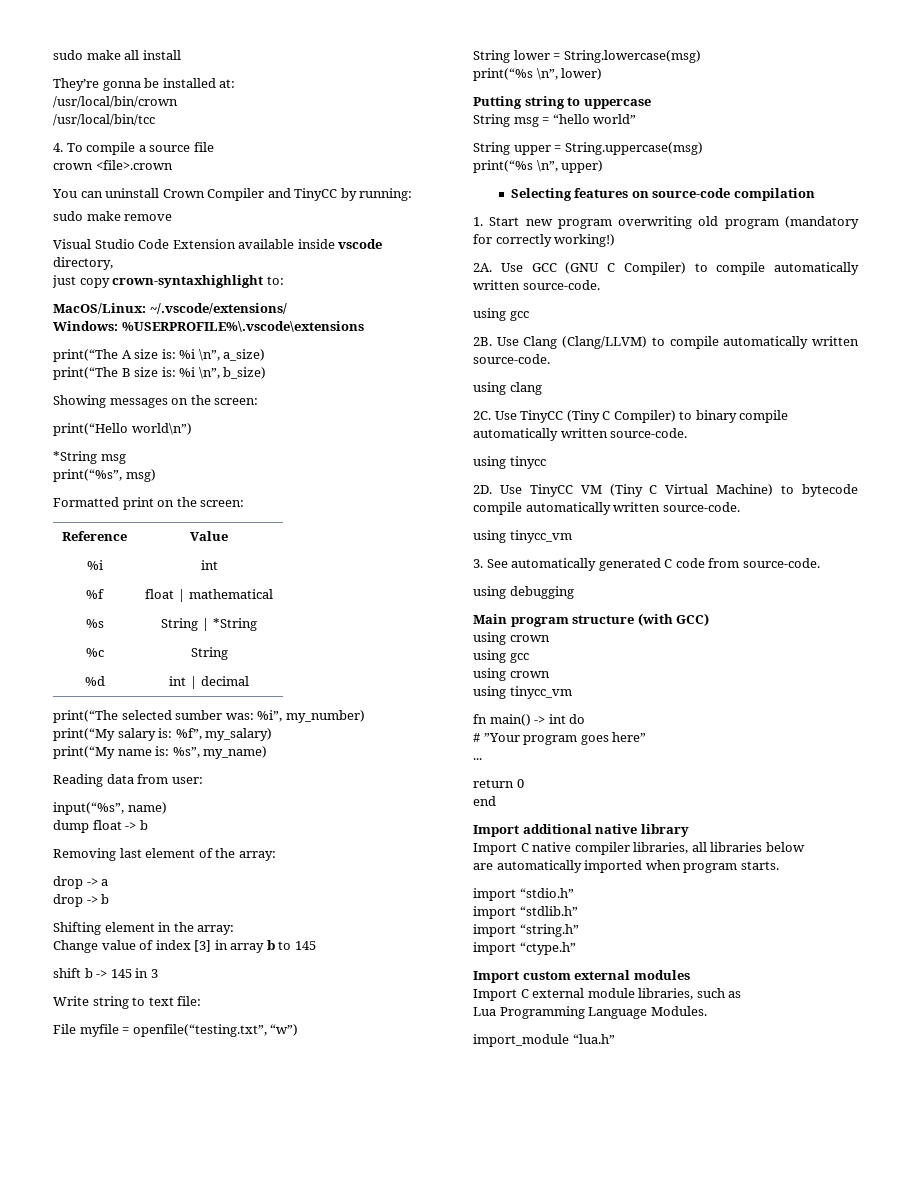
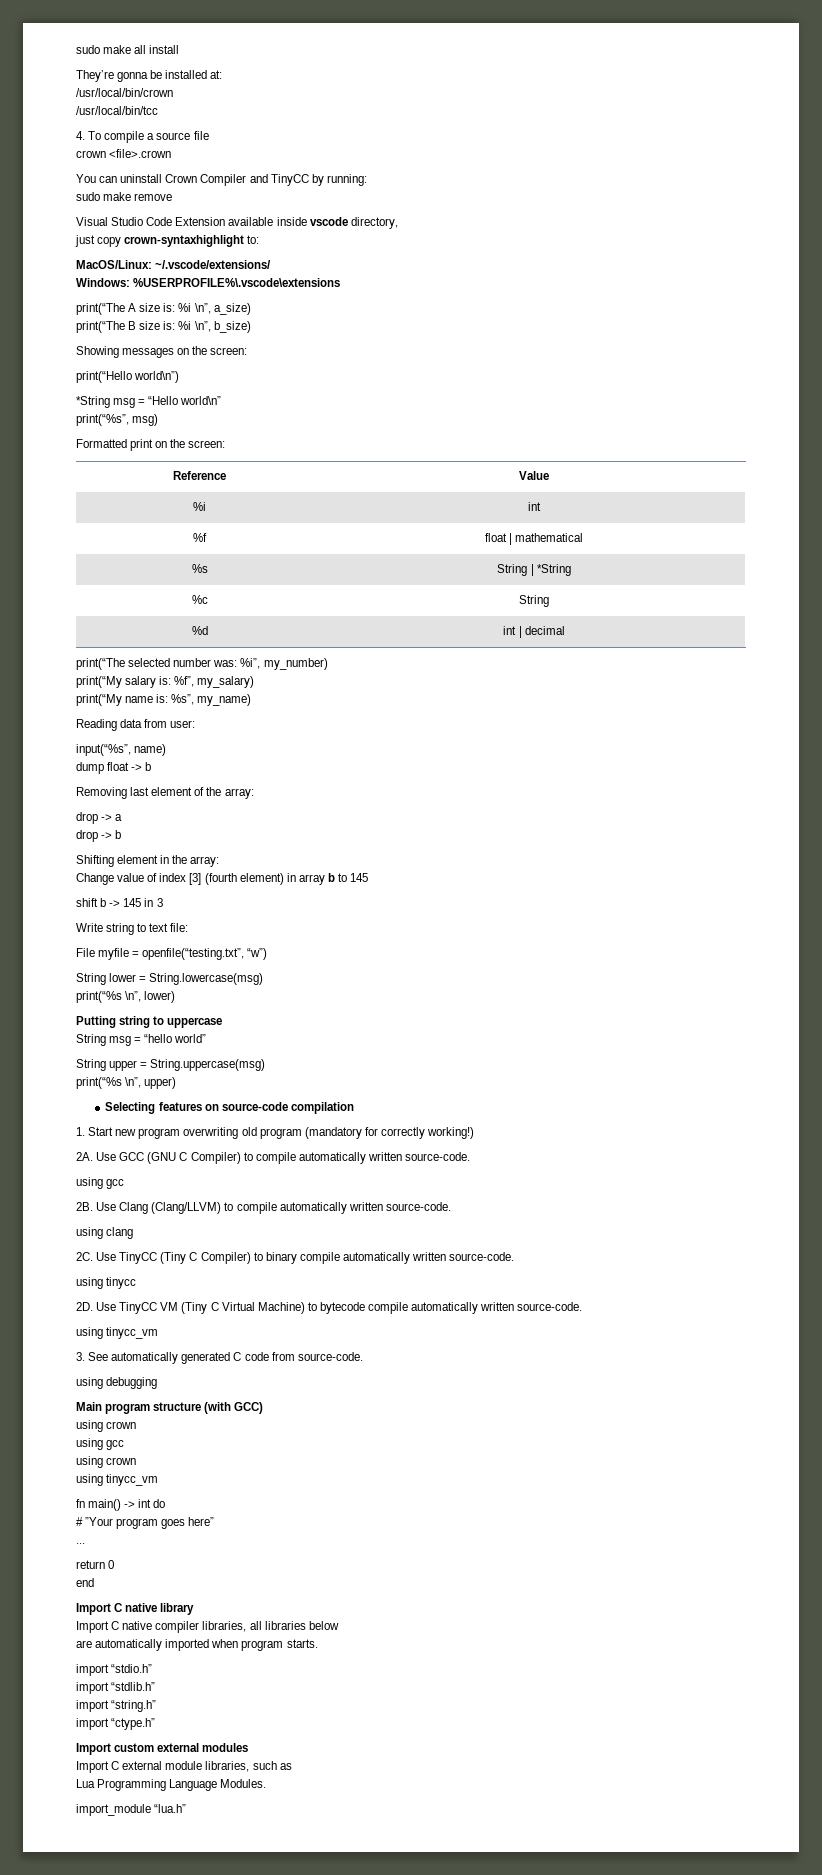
(126, 459) none -> [138,396,222,405] = “Hello world\n”
[175,710,223,720] sumber -> [173,658,212,667] number
(212, 946) none -> [204,873,284,885] (fourth element)
[522,824,592,834] additional -> [114,1603,123,1612] C

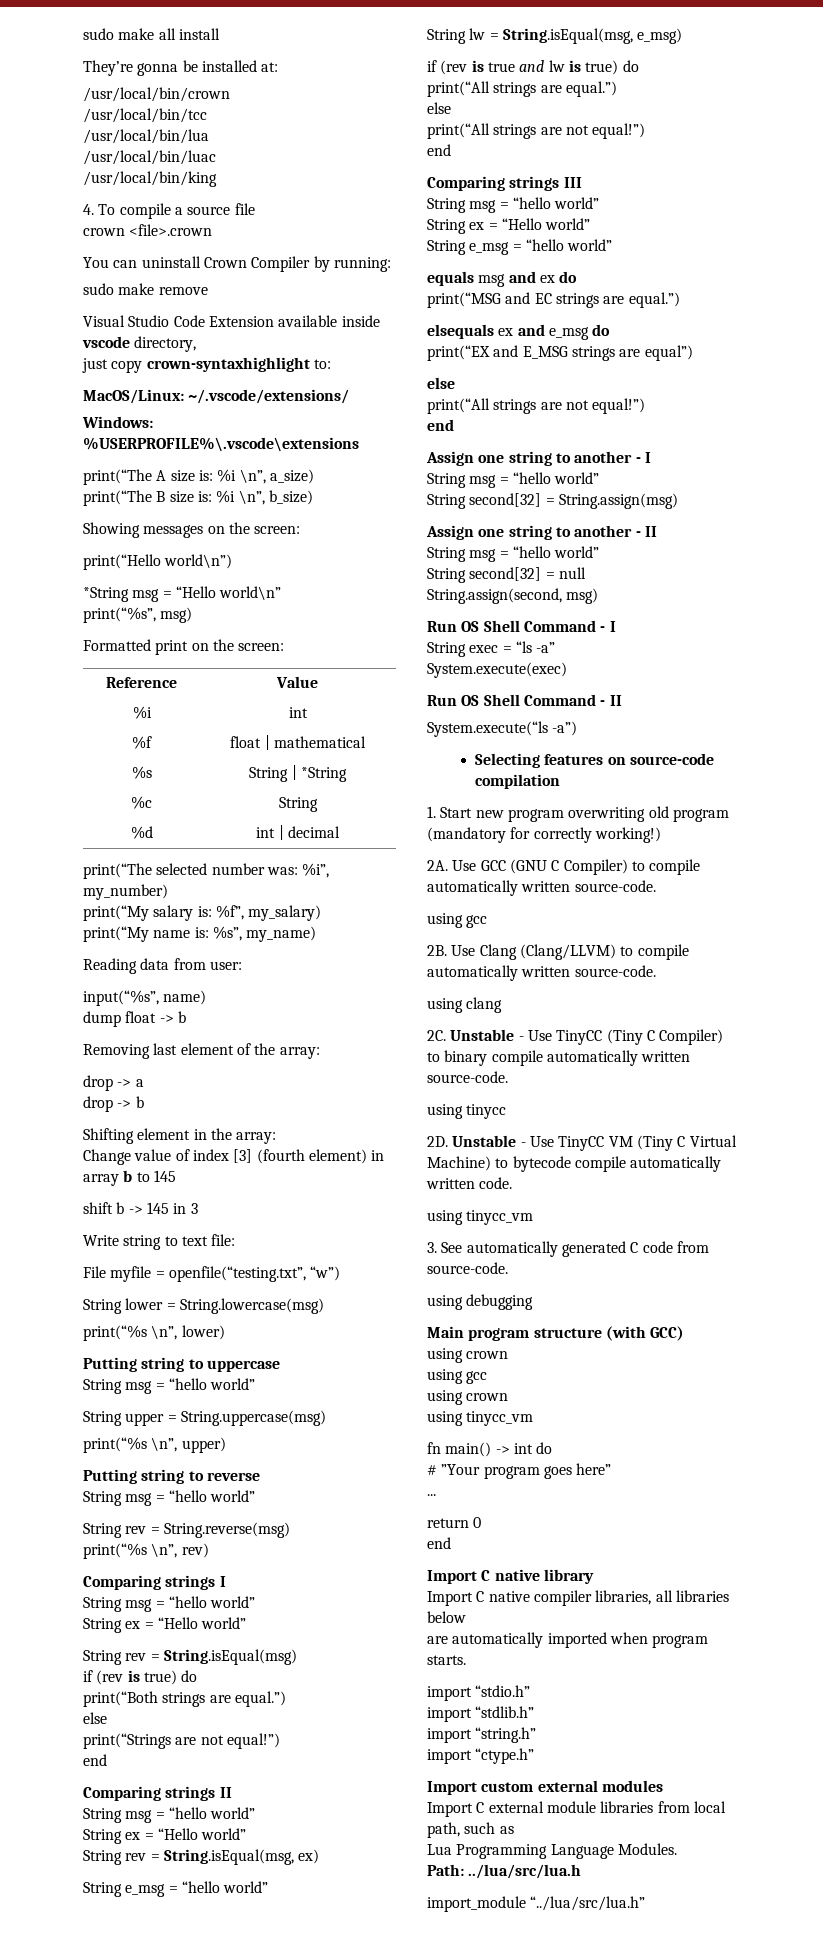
(158, 110) none -> [83,129,209,144] [83,150,216,165] [83,171,217,187] // /usr/local/bin/lua // /usr/local/bin/luac // /usr/local/bin/king
[249,174,309,186] and TinyCC -> (311, 264) none
(177, 1083) none -> [83,1469,260,1484] [83,1490,256,1506] [83,1522,290,1538] [83,1543,209,1559] [83,1575,226,1590] [83,1596,256,1612] [83,1617,247,1633] [83,1649,297,1665] [83,1670,198,1685] [83,1691,286,1707] [83,1712,107,1724] [83,1733,280,1749] [83,1754,107,1766] [83,1786,232,1801] [83,1807,256,1823] [83,1828,247,1844] [83,1849,320,1865] [83,1881,269,1897] [427,28,683,44] [427,60,639,75] [427,81,617,97] [427,102,451,114] [427,123,646,139] [427,144,451,156] [427,176,582,191] [427,197,600,213] [427,218,591,234] [427,239,613,255] [427,271,578,287] [427,292,680,308] [427,324,611,340] [427,345,693,361] [427,377,455,389] [427,398,646,414] [427,419,454,431] [426,451,651,466] [427,472,600,488] [427,493,678,509] [426,525,657,540] [427,546,600,562] [427,567,586,583] [427,588,599,604] [427,620,616,632] [427,641,556,657] [427,662,567,678] [427,694,622,706] [427,721,578,737] // Putting string to reverse // String msg = “hello world” // String rev = String.reverse(msg) // print(“%s \n”, rev) // Comparing strings I // String msg = “hello world” // String ex = “Hello world” // String rev = String.isEqual(msg) // if (rev is true) do // print(“Both strings are equal.”) // else // print(“Strings are not equal!”) // end // Comparing strings II // String msg = “hello world” // String ex = “Hello world” // String rev = String.isEqual(msg, ex) // String e_msg = “hello world” // String lw = String.isEqual(msg, e_msg) // if (rev is true and lw is true) do // print(“All strings are equal.”) // else // print(“All strings are not equal!”) // end // Comparing strings III // String msg = “hello world” // String ex = “Hello world” // String e_msg = “hello world” // equals msg and ex do // print(“MSG and EC strings are equal.”) // elsequals ex and e_msg do // print(“EX and E_MSG strings are equal”) // else // print(“All strings are not equal!”) // end // Assign one string to another - I // String msg = “hello world” // String second[32] = String.assign(msg) // Assign one string to another - II // String msg = “hello world” // String second[32] = null // String.assign(second, msg) // Run OS Shell Command - I // String exec = “ls -a” // System.execute(exec) // Run OS Shell Command - II // System.execute(“ls -a”)
(93, 1256) none -> [450,1029,524,1041] Unstable -
(93, 1306) none -> [452,1135,526,1147] Unstable -
[517,1302,583,1311] source-code. -> [479,1177,513,1189] code.
[205,1761,250,1772] libraries, -> [600,1801,726,1813] [427,1822,460,1838] libraries from local path,
(267, 1783) none -> [427,1864,582,1879] // Path: ../lua/src/lua.h
[154,1804,187,1813] “lua.h” -> [530,1896,646,1911] “../lua/src/lua.h”

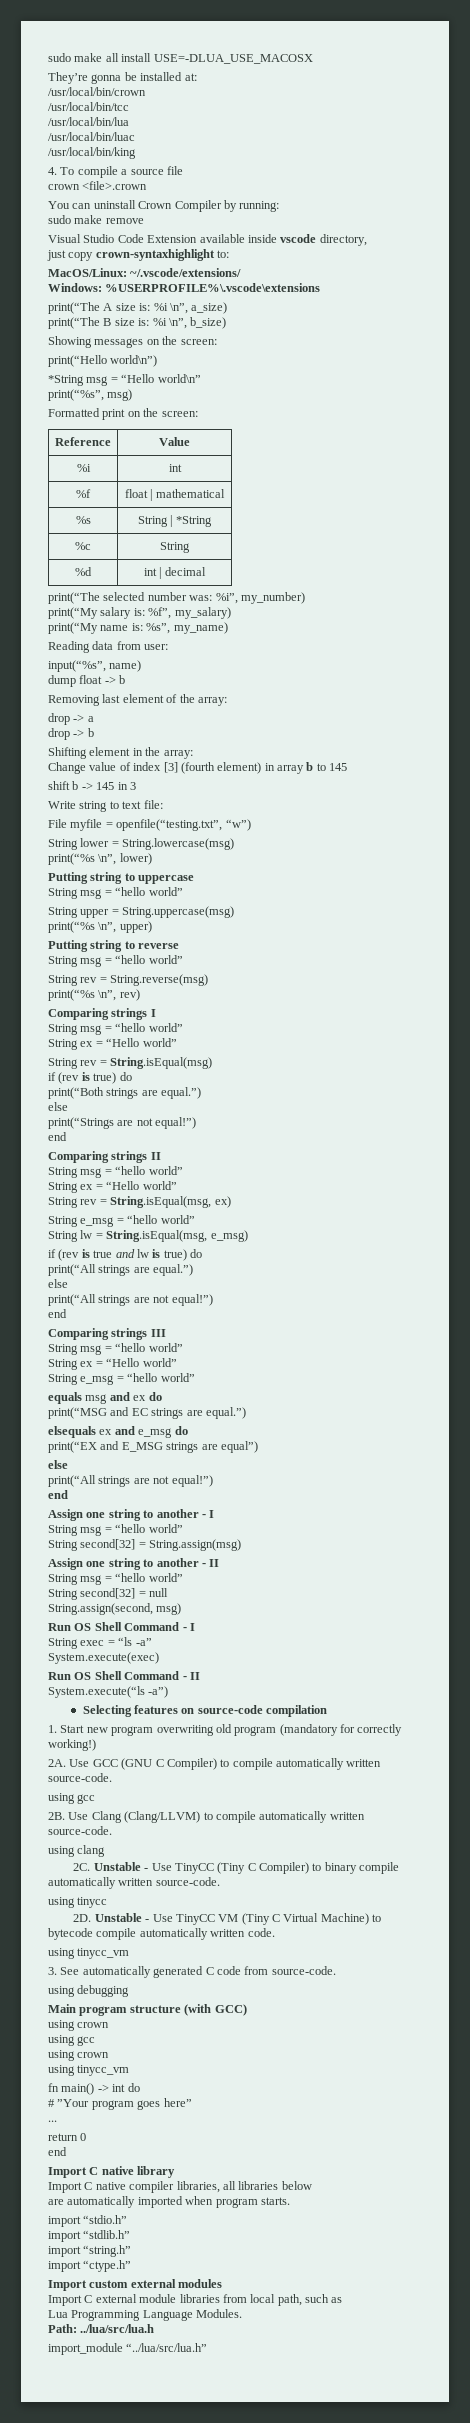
(220, 34) none -> [153,54,313,64] USE=-DLUA_USE_MACOSX

